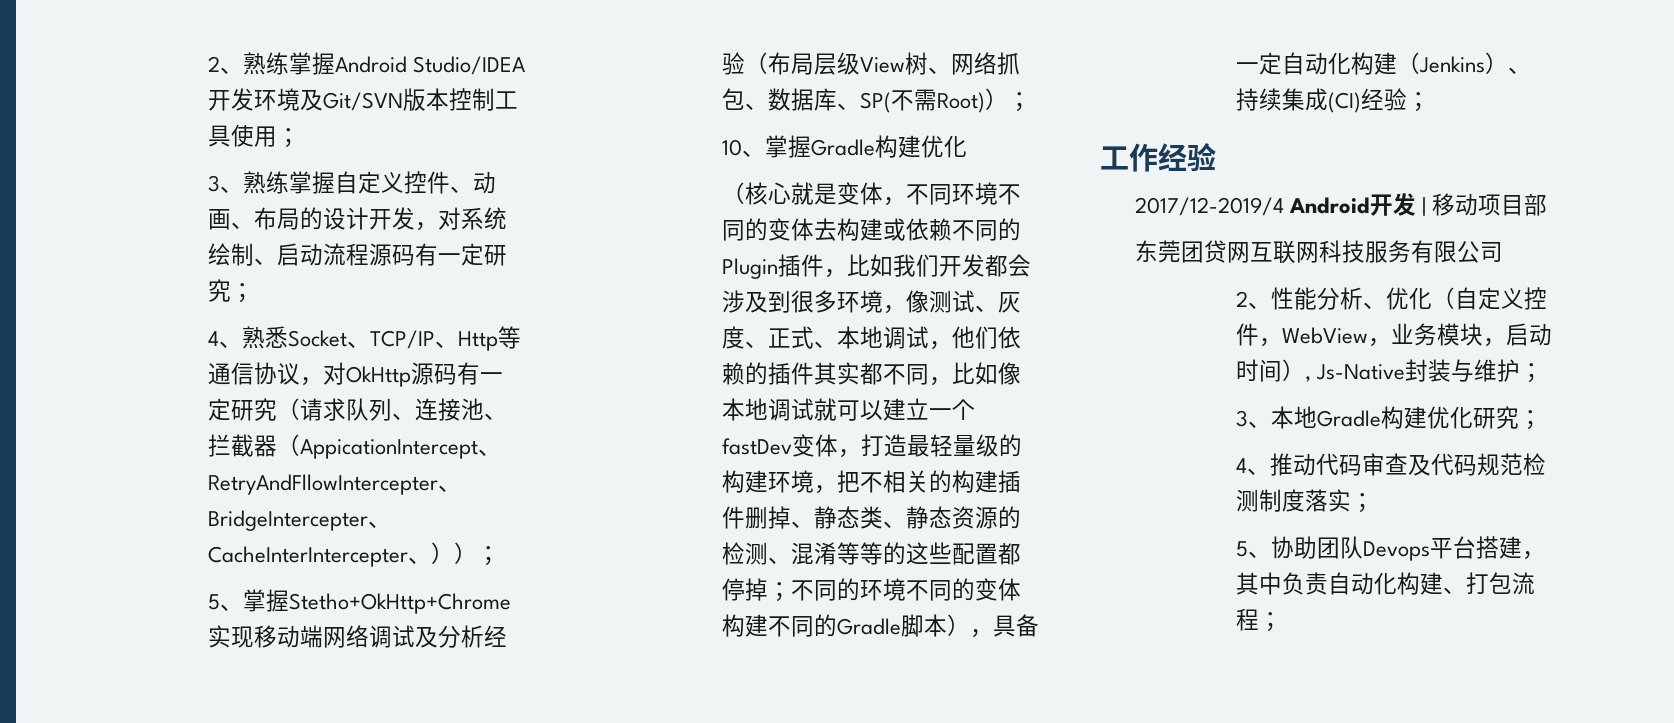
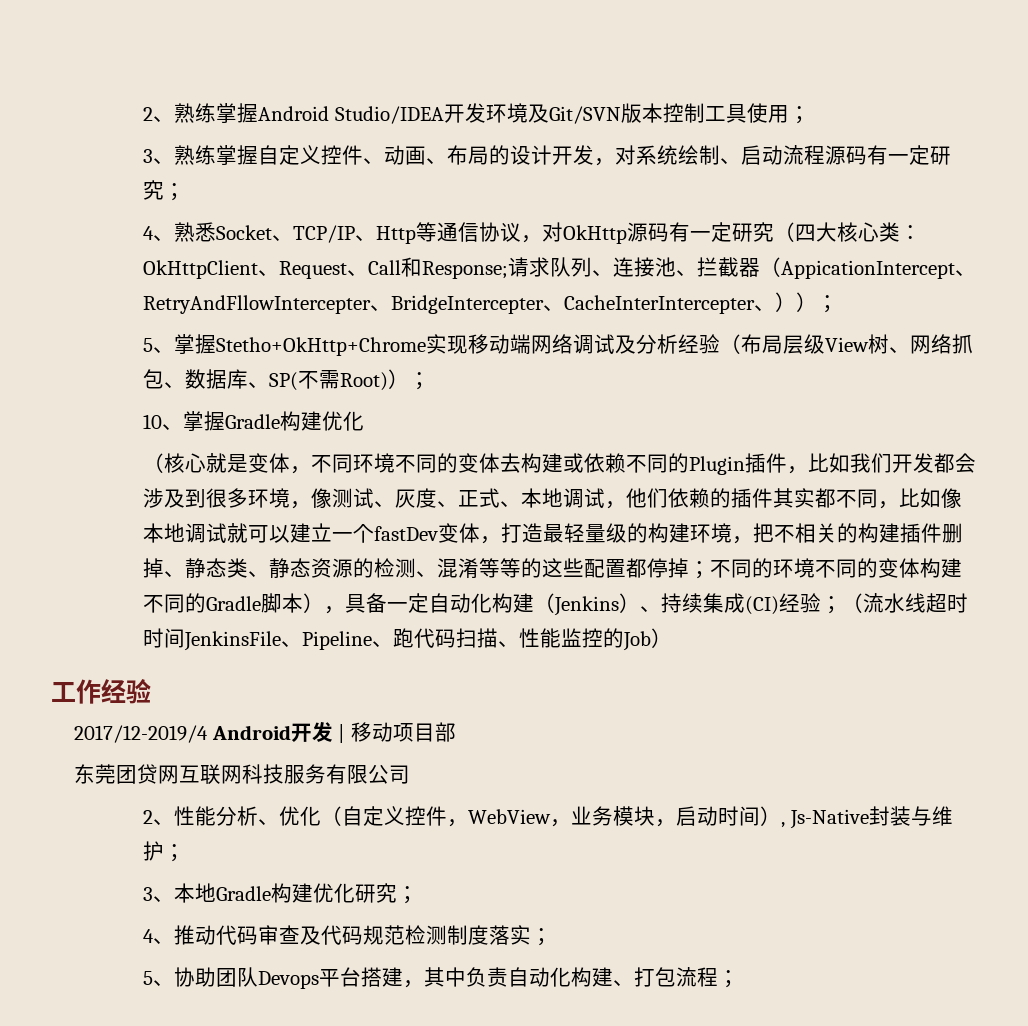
(301, 409) none -> [795,222,922,242] [143,257,509,279] 四大核心类：OkHttpClient、Request、Call和Response;
(1431, 102) none -> [842,593,969,613] [143,628,673,651] （流水线超时时间JenkinsFile、Pipeline、跑代码扫描、性能监控的Job）

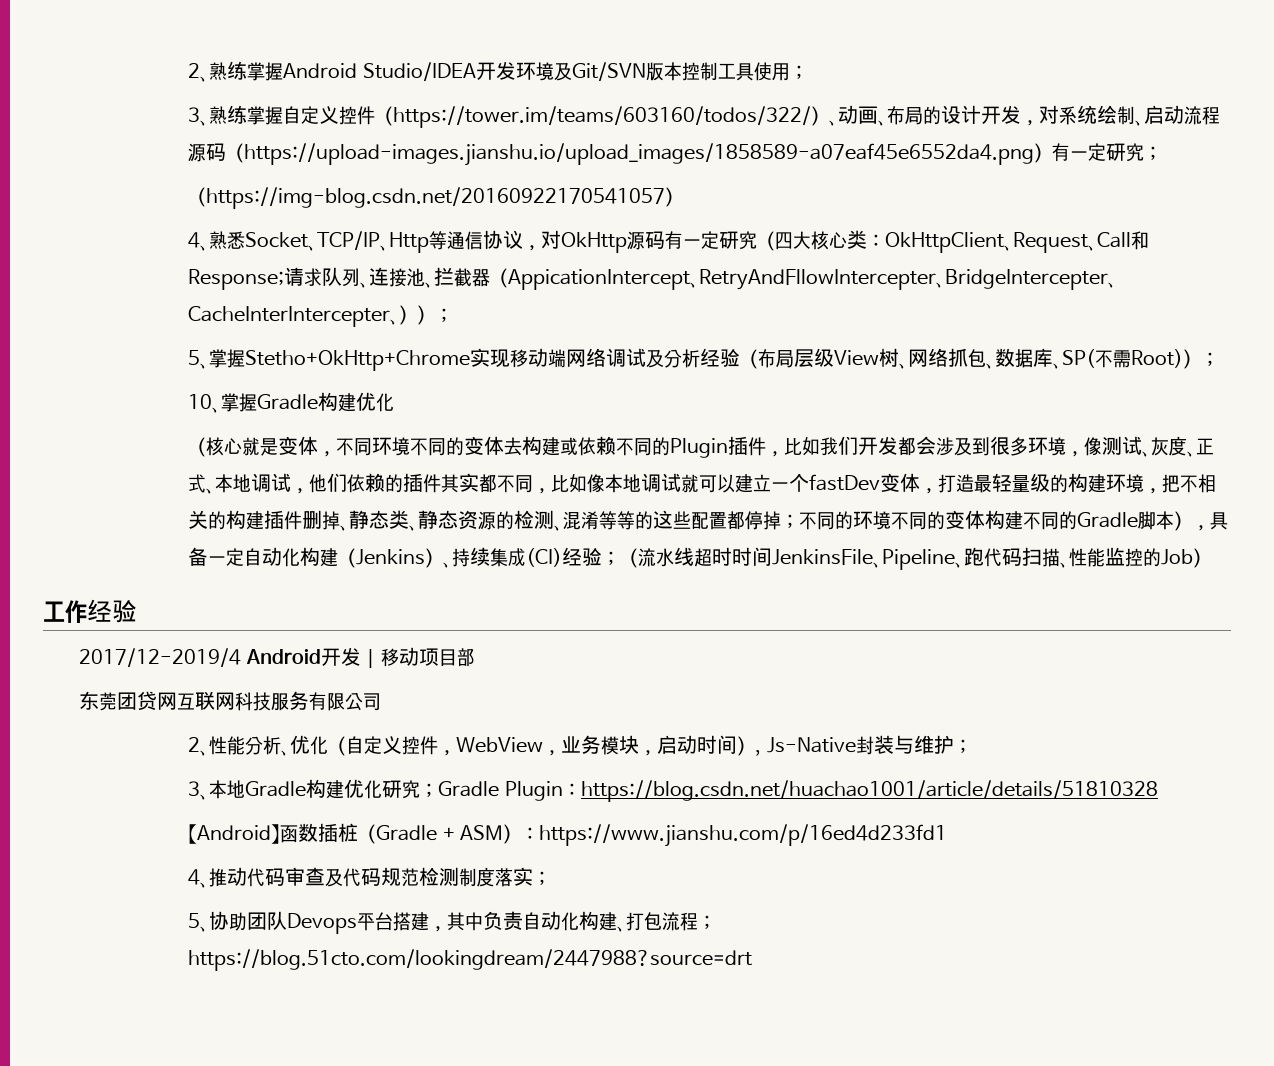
(364, 155) none -> [375,106,830,128] （https://tower.im/teams/603160/todos/322/）
(868, 155) none -> [226,143,1053,166] （https://upload-images.jianshu.io/upload_images/1858589-a07eaf45e6552da4.png）
(186, 192) none -> [188,187,684,209] // （https://img-blog.csdn.net/20160922170541057）
(419, 895) none -> [438,780,1158,802] [188,823,948,847] Gradle Plugin：https://blog.csdn.net/huachao1001/article/details/51810328 // 【Android】函数插桩（Gradle + ASM）：https://www.jianshu.com/p/16ed4d233fd1
(740, 979) none -> [188,949,753,971] https://blog.51cto.com/lookingdream/2447988?source=drt

